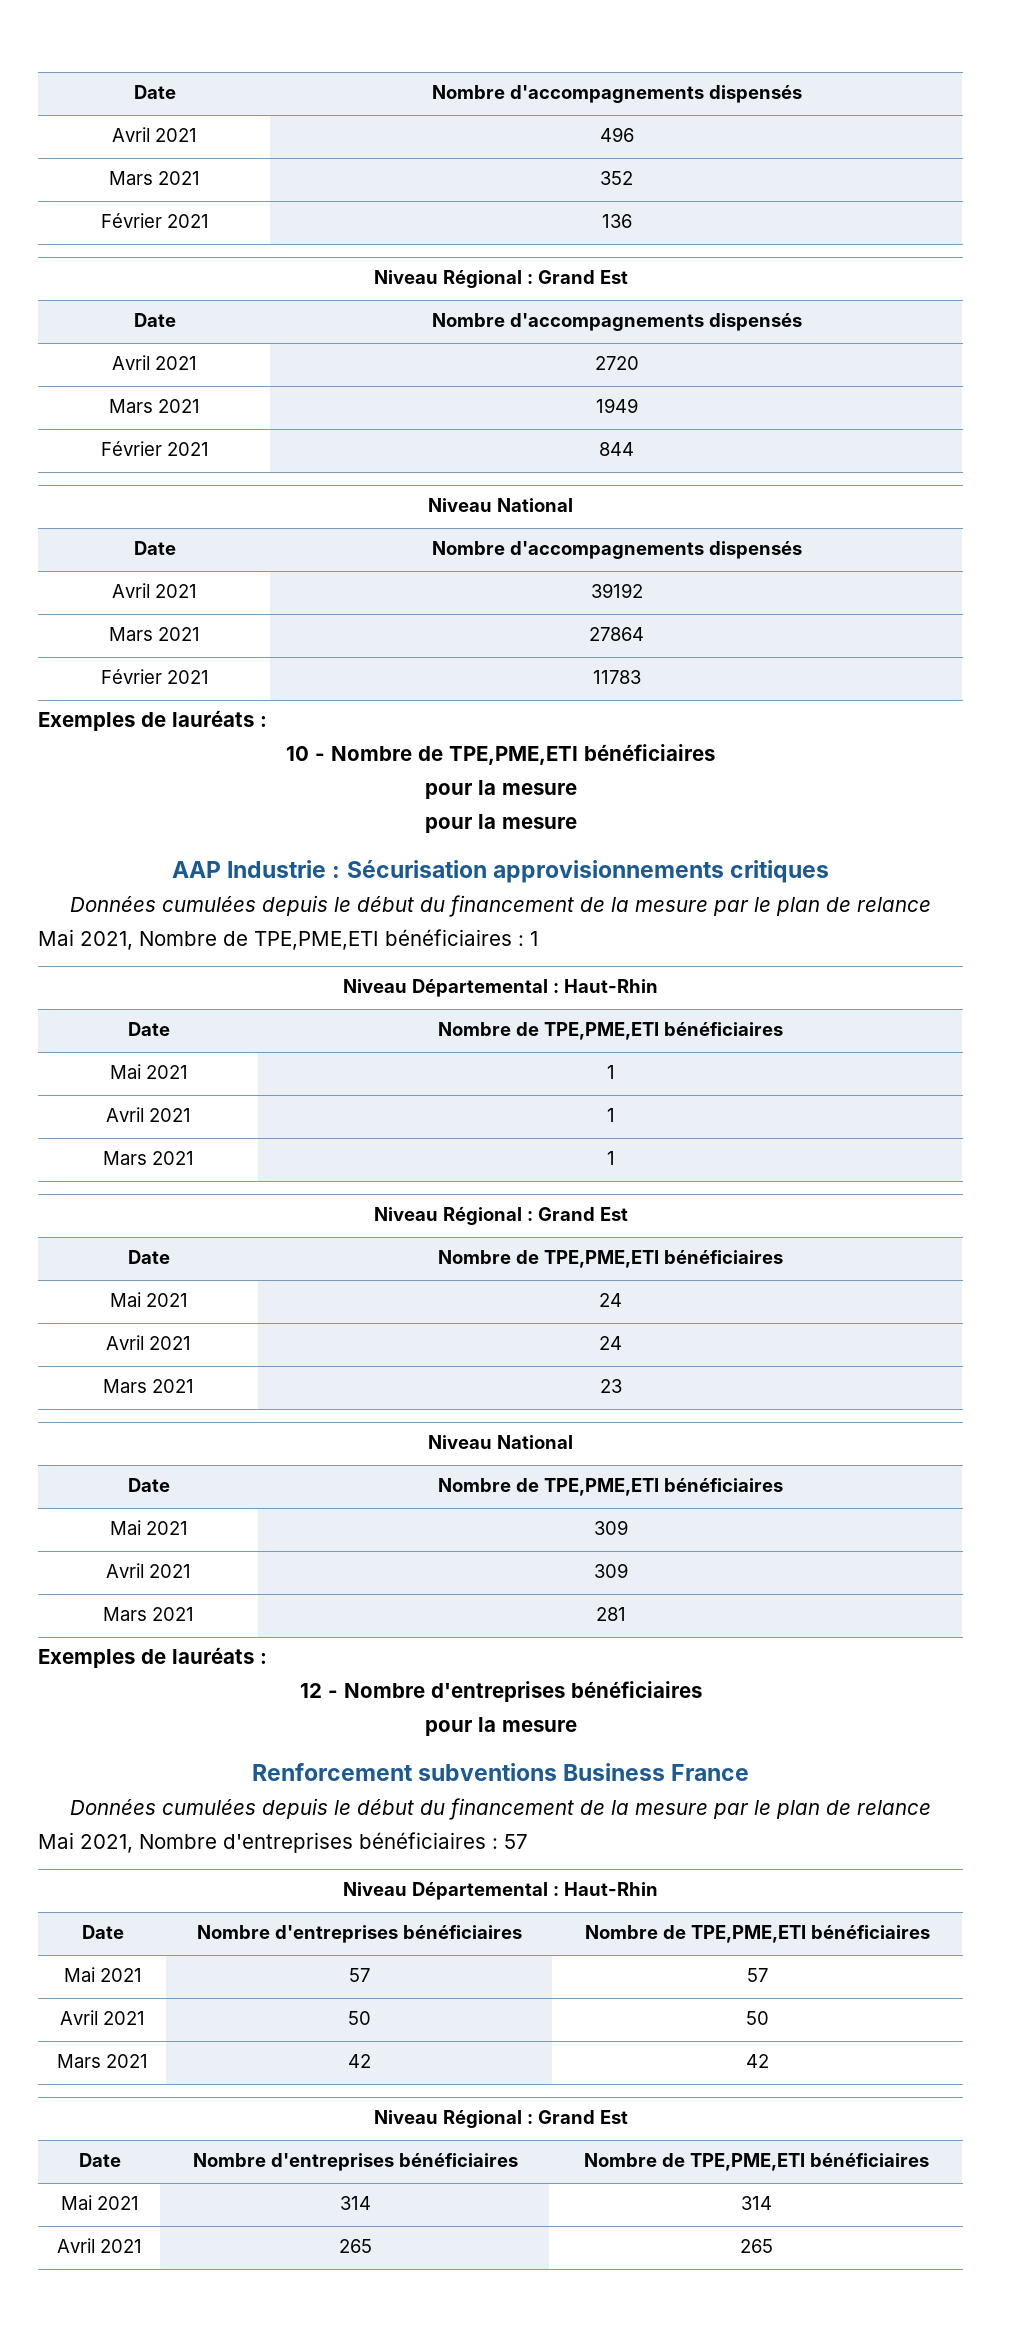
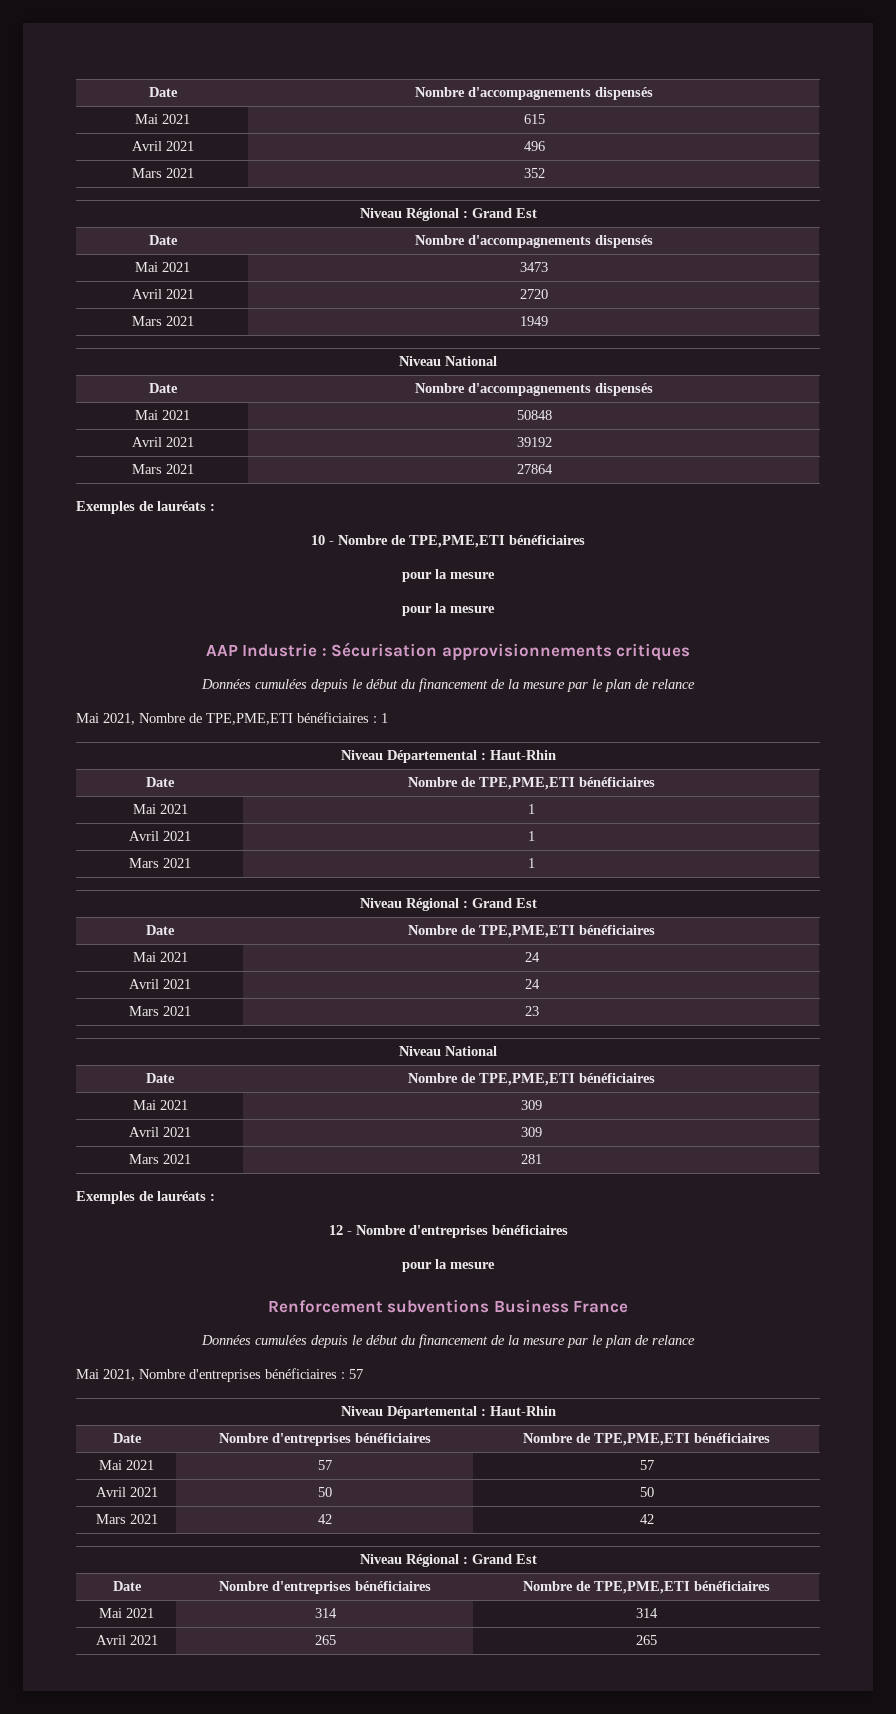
[133,85,176,99] [431,85,802,103] Date | Nombre d'accompagnements dispensés -> [148,87,178,97] [415,87,653,100] [135,114,190,124] [523,114,545,124] Date | Nombre d'accompagnements dispensés // Mai 2021 | 615
[100,213,209,228] [601,214,632,228] // Février 2021 | 136 -> (545, 173) none
(802, 322) none -> [135,262,190,272] [520,262,548,272] // Mai 2021 | 3473
[100,441,209,456] [599,442,634,456] // Février 2021 | 844 -> (548, 321) none
(802, 550) none -> [135,410,190,420] [516,410,552,420] // Mai 2021 | 50848
[100,669,209,684] [592,670,641,684] // Février 2021 | 11783 -> (553, 469) none

